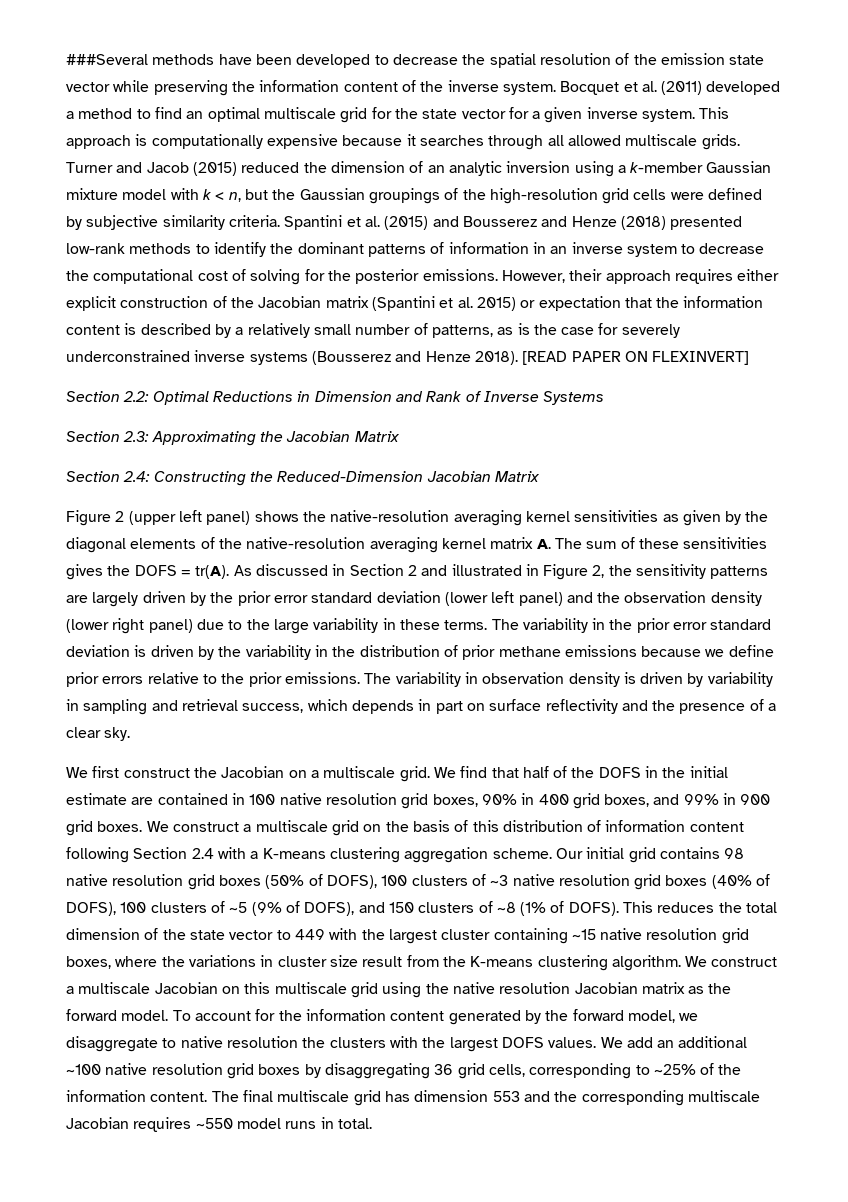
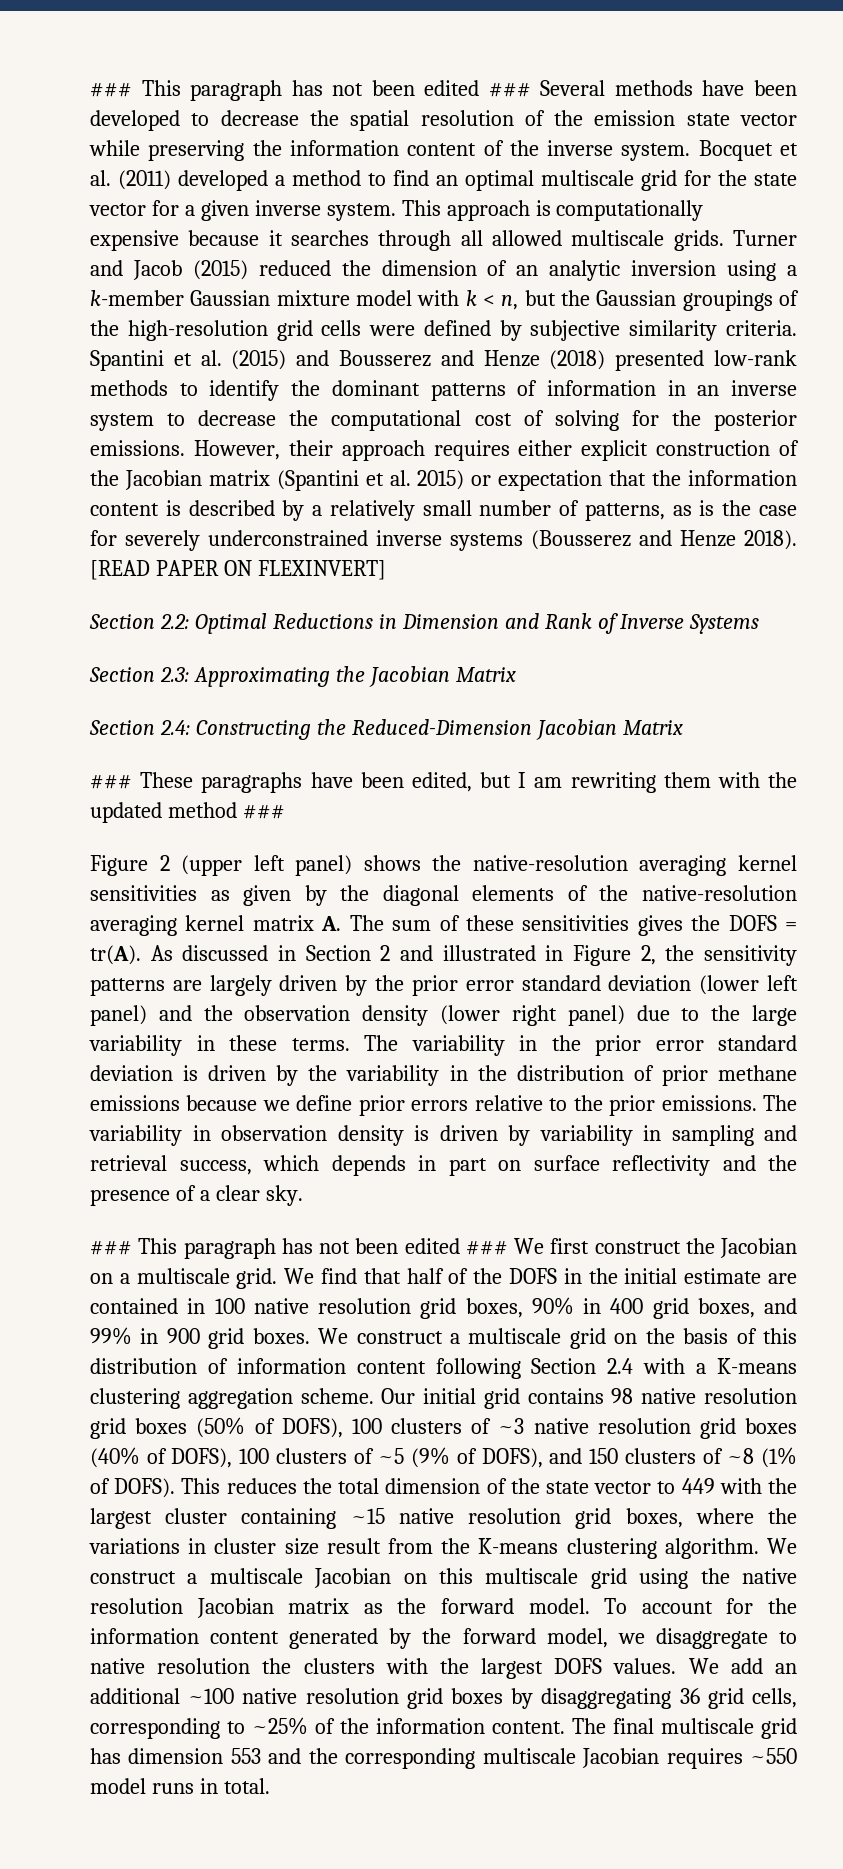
[66,54,148,65] ###Several -> [90,80,606,101] ### This paragraph has not been edited ### Several
(540, 476) none -> [90,772,797,793] [90,802,285,823] // ### These paragraphs have been edited, but I am rewriting them with the updated method ###
(131, 734) none -> [90,1238,508,1259] ### This paragraph has not been edited ###

